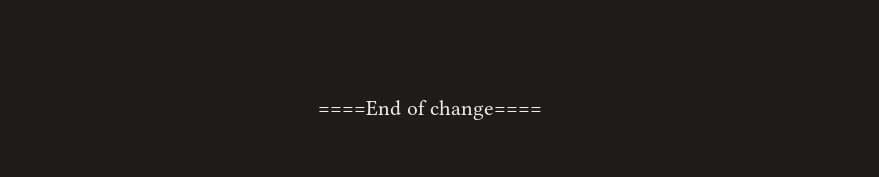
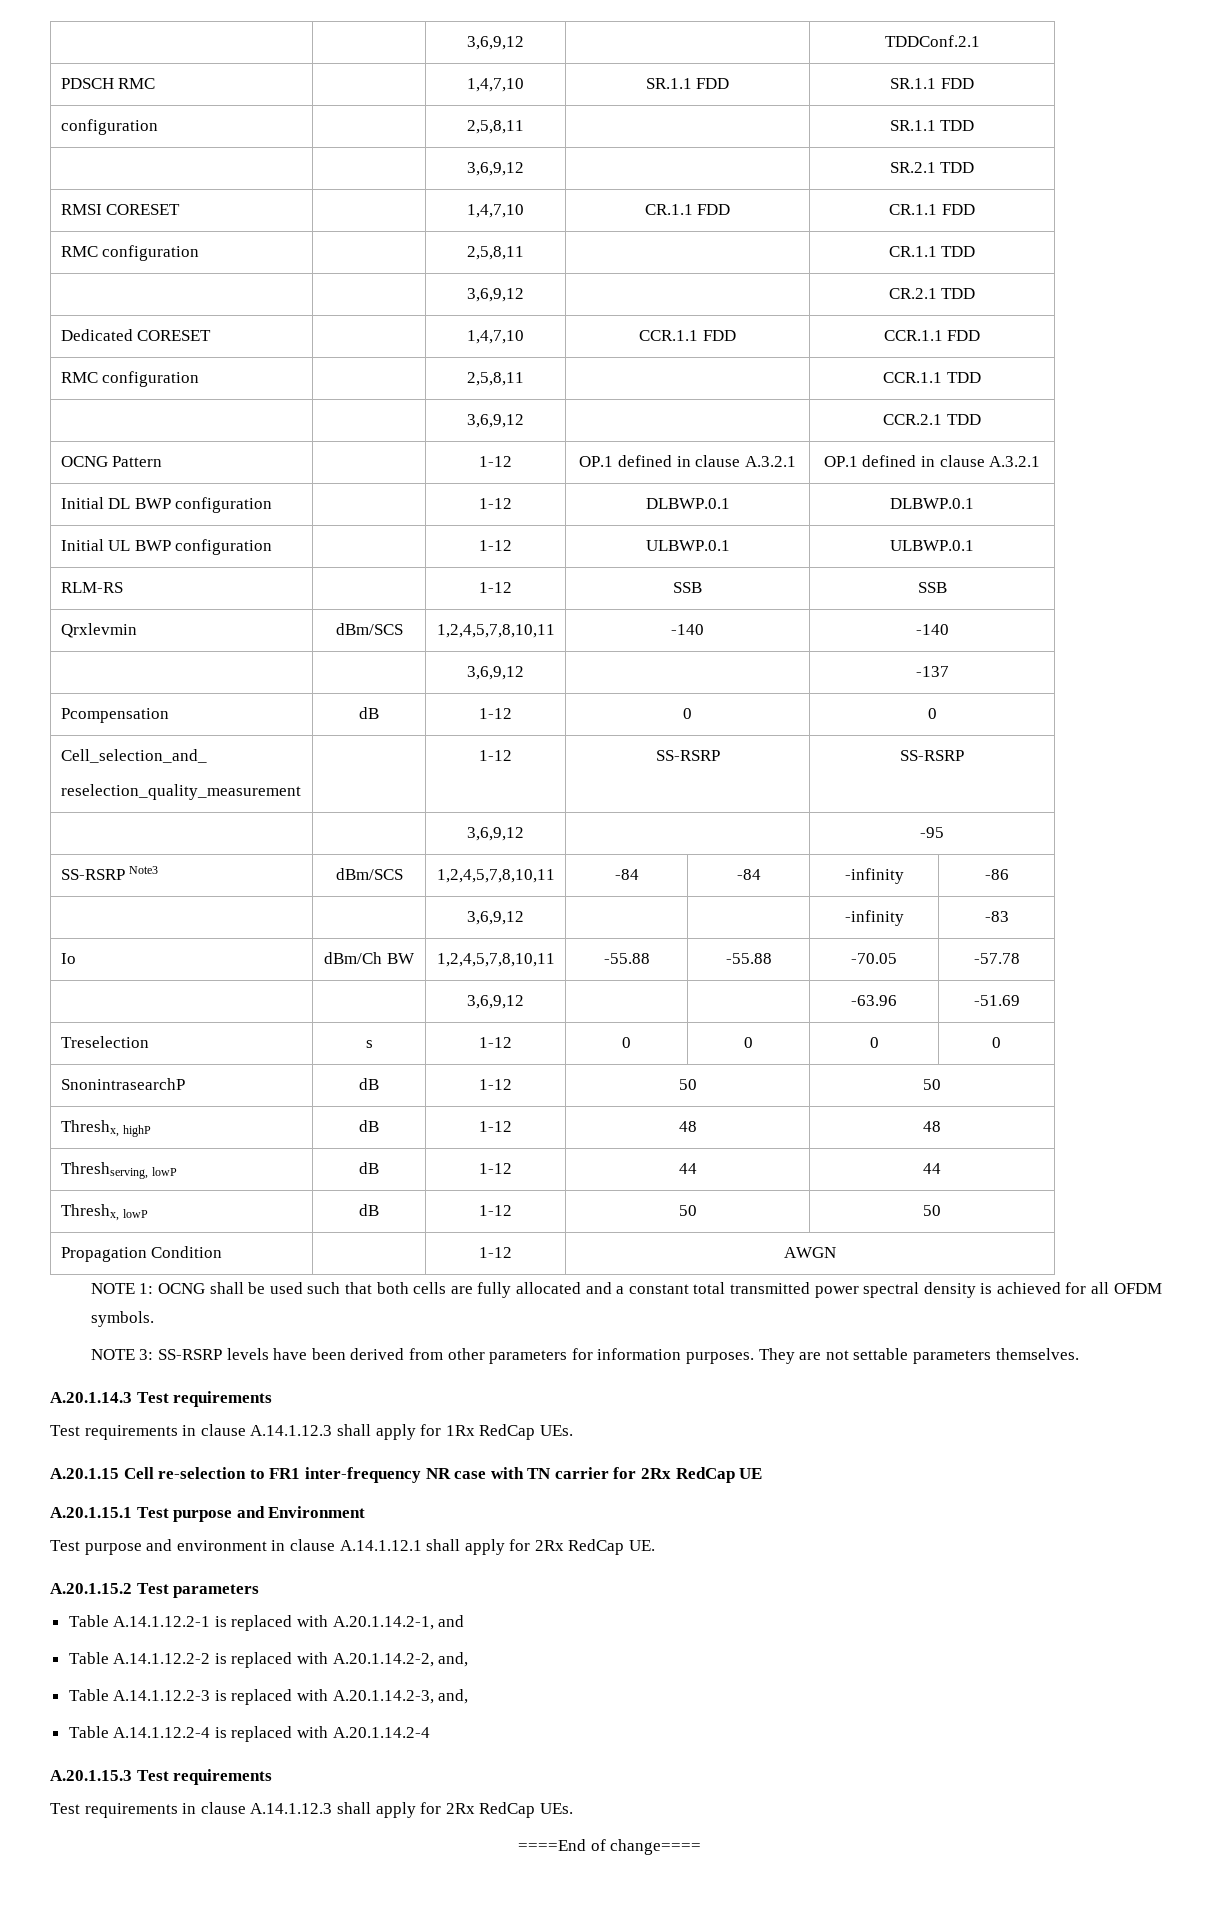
(317, 108) none -> [467,36,524,50] [884,35,980,47] [60,78,156,89] [467,78,524,92] [645,78,730,89] [890,78,974,89] [60,119,158,135] [467,120,524,134] [889,120,975,131] [467,162,524,176] [889,162,975,173] [60,204,181,215] [467,204,524,218] [644,204,731,215] [889,204,975,215] [60,245,200,261] [467,246,524,260] [888,246,976,257] [467,288,524,302] [888,288,976,299] [60,329,212,341] [467,330,524,344] [639,330,736,341] [883,330,981,341] [60,371,200,387] [467,372,524,386] [883,372,981,383] [467,414,524,428] [883,414,981,425] [60,456,163,467] [479,456,512,467] [579,455,796,467] [823,455,1041,467] [60,497,273,513] [479,498,512,509] [645,498,730,509] [890,498,975,509] [60,539,273,555] [479,540,512,551] [645,540,730,551] [890,540,975,551] [60,582,123,593] [479,582,512,593] [673,582,703,593] [917,582,947,593] [60,623,137,638] [335,623,403,635] [436,624,555,638] [671,624,705,635] [915,624,949,635] [467,666,524,680] [915,666,949,677] [60,708,169,723] [359,707,379,719] [479,708,512,719] [683,708,693,719] [927,708,937,719] [60,749,207,763] [60,784,301,800] [479,750,512,761] [655,750,720,761] [900,750,965,761] [467,827,524,841] [920,827,945,838] [60,866,159,880] [335,868,403,880] [436,869,555,883] [614,869,639,880] [736,869,761,880] [844,868,904,884] [984,869,1009,880] [467,911,524,925] [844,910,904,926] [984,911,1009,922] [60,953,76,964] [324,952,415,964] [436,953,555,967] [603,953,650,964] [725,953,772,964] [851,953,897,964] [973,953,1020,964] [467,995,524,1009] [851,995,897,1006] [973,995,1020,1006] [60,1036,149,1048] [365,1040,373,1048] [479,1037,512,1048] [622,1037,631,1048] [744,1037,753,1048] [869,1037,879,1048] [992,1037,1001,1048] [60,1078,185,1090] [359,1078,379,1090] [479,1079,512,1090] [678,1079,697,1090] [923,1079,942,1090] [60,1120,152,1137] [359,1120,379,1132] [479,1121,512,1132] [678,1121,697,1132] [923,1121,942,1132] [60,1162,178,1179] [359,1162,379,1174] [479,1163,512,1174] [678,1163,697,1174] [923,1163,942,1174] [60,1204,149,1221] [359,1204,379,1216] [479,1205,512,1216] [678,1205,697,1216] [923,1205,942,1216] [60,1246,223,1262] [479,1247,512,1258] [784,1247,837,1258] [90,1282,1162,1298] [90,1311,154,1327] [90,1348,1079,1364] [50,1391,273,1407] [50,1424,573,1440] [50,1467,763,1483] [50,1506,366,1522] [50,1539,656,1555] [50,1583,260,1598] [68,1615,465,1631] [68,1652,469,1668] [68,1689,469,1705] [68,1726,430,1742] [50,1769,273,1785] [50,1802,573,1818] | | 3,6,9,12 | | TDDConf.2.1 // PDSCH RMC | | 1,4,7,10 | SR.1.1 FDD | SR.1.1 FDD // configuration | | 2,5,8,11 | | SR.1.1 TDD // | | 3,6,9,12 | | SR.2.1 TDD // RMSI CORESET | | 1,4,7,10 | CR.1.1 FDD | CR.1.1 FDD // RMC configuration | | 2,5,8,11 | | CR.1.1 TDD // | | 3,6,9,12 | | CR.2.1 TDD // Dedicated CORESET | | 1,4,7,10 | CCR.1.1 FDD | CCR.1.1 FDD // RMC configuration | | 2,5,8,11 | | CCR.1.1 TDD // | | 3,6,9,12 | | CCR.2.1 TDD // OCNG Pattern | | 1-12 | OP.1 defined in clause A.3.2.1 | OP.1 defined in clause A.3.2.1 // Initial DL BWP configuration | | 1-12 | DLBWP.0.1 | DLBWP.0.1 // Initial UL BWP configuration | | 1-12 | ULBWP.0.1 | ULBWP.0.1 // RLM-RS | | 1-12 | SSB | SSB // Qrxlevmin | dBm/SCS | 1,2,4,5,7,8,10,11 | -140 | -140 // | | 3,6,9,12 | | -137 // Pcompensation | dB | 1-12 | 0 | 0 // Cell_selection_and_ // reselection_quality_measurement | | 1-12 | SS-RSRP | SS-RSRP // | | 3,6,9,12 | | -95 // SS-RSRP Note3 | dBm/SCS | 1,2,4,5,7,8,10,11 | -84 | -84 | -infinity | -86 // | | 3,6,9,12 | | | -infinity | -83 // Io | dBm/Ch BW | 1,2,4,5,7,8,10,11 | -55.88 | -55.88 | -70.05 | -57.78 // | | 3,6,9,12 | | | -63.96 | -51.69 // Treselection | s | 1-12 | 0 | 0 | 0 | 0 // SnonintrasearchP | dB | 1-12 | 50 | 50 // Threshx, highP | dB | 1-12 | 48 | 48 // Threshserving, lowP | dB | 1-12 | 44 | 44 // Threshx, lowP | dB | 1-12 | 50 | 50 // Propagation Condition | | 1-12 | AWGN // NOTE 1: OCNG shall be used such that both cells are fully allocated and a constant total transmitted power spectral density is achieved for all OFDM symbols. // NOTE 3: SS-RSRP levels have been derived from other parameters for information purposes. They are not settable parameters themselves. // A.20.1.14.3 Test requirements // Test requirements in clause A.14.1.12.3 shall apply for 1Rx RedCap UEs. // A.20.1.15 Cell re-selection to FR1 inter-frequency NR case with TN carrier for 2Rx RedCap UE // A.20.1.15.1 Test purpose and Environment // Test purpose and environment in clause A.14.1.12.1 shall apply for 2Rx RedCap UE. // A.20.1.15.2 Test parameters // Table A.14.1.12.2-1 is replaced with A.20.1.14.2-1, and // Table A.14.1.12.2-2 is replaced with A.20.1.14.2-2, and, // Table A.14.1.12.2-3 is replaced with A.20.1.14.2-3, and, // Table A.14.1.12.2-4 is replaced with A.20.1.14.2-4 // A.20.1.15.3 Test requirements // Test requirements in clause A.14.1.12.3 shall apply for 2Rx RedCap UEs. //

